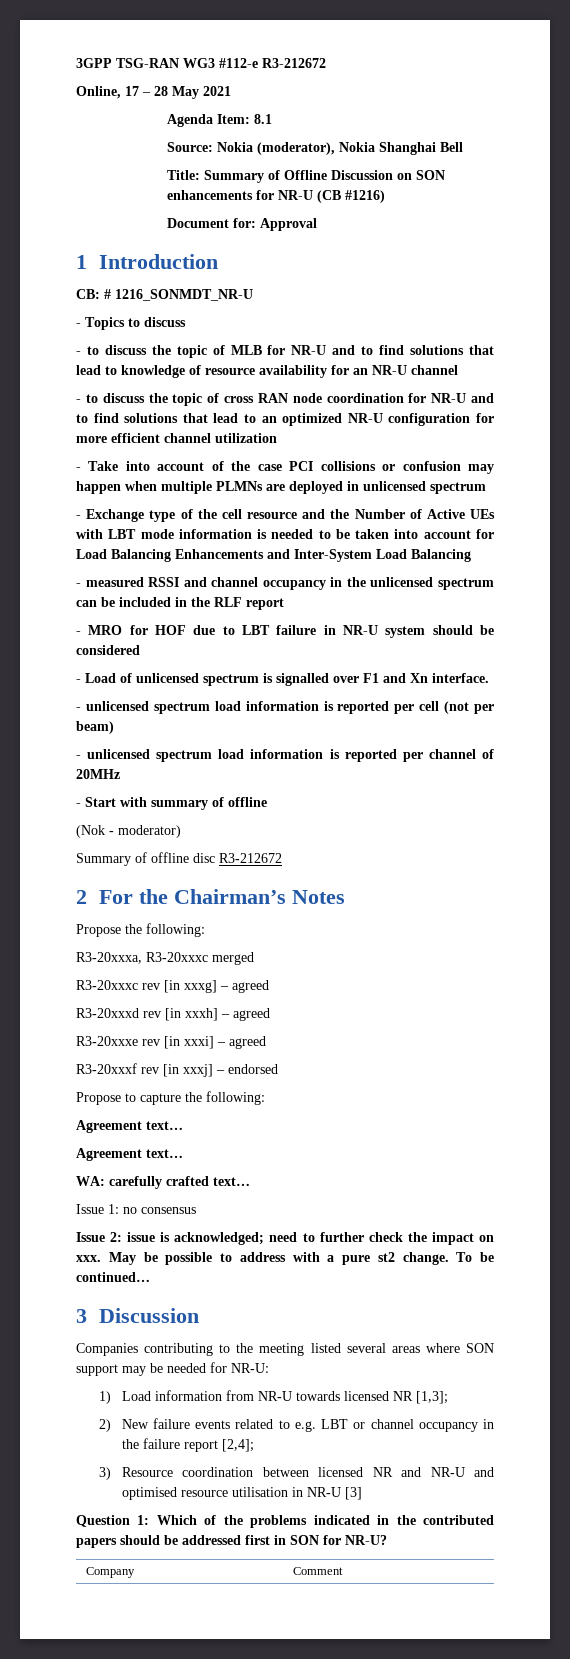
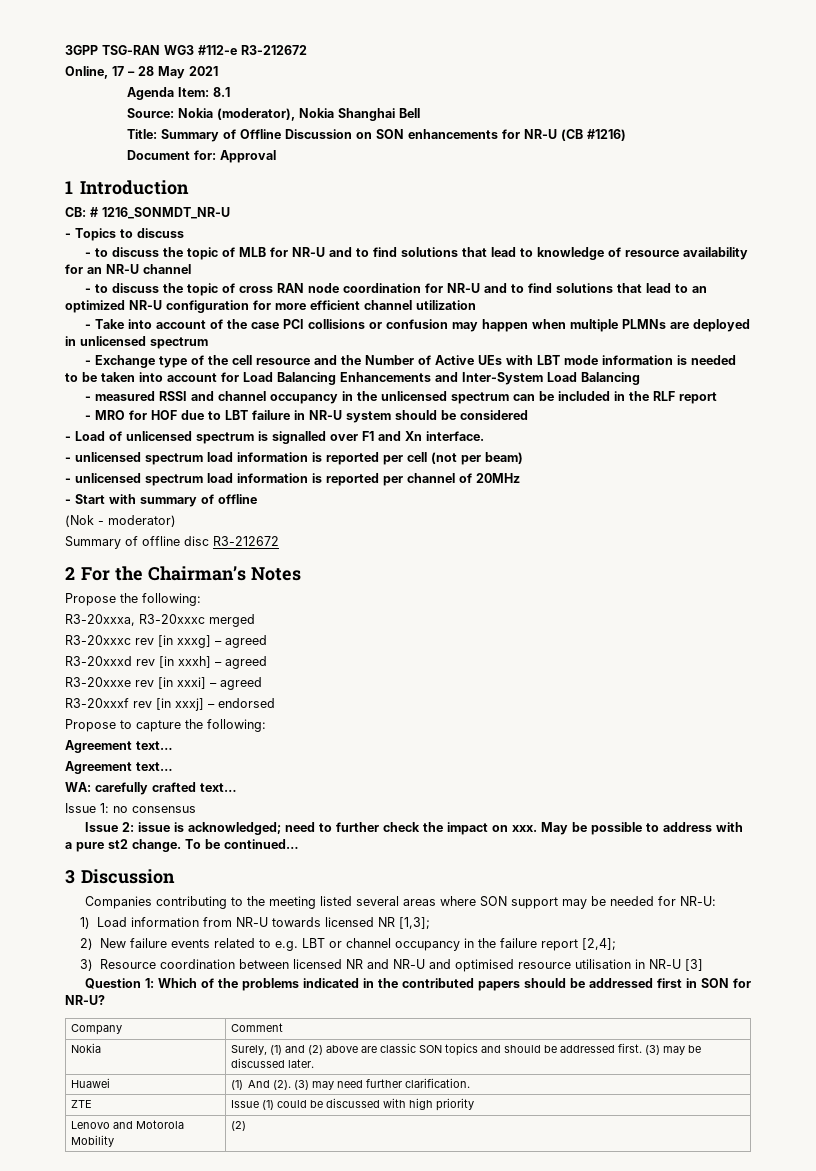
(344, 1571) none -> [70,1043,101,1053] [230,1043,701,1056] [230,1058,314,1068] [70,1078,110,1088] [230,1078,471,1090] [70,1100,92,1108] [230,1098,474,1111] [70,1120,184,1129] [70,1135,114,1147] [230,1121,246,1131] // Nokia | Surely, (1) and (2) above are classic SON topics and should be addressed first. (3) may be discussed later. // Huawei | (1) And (2). (3) may need further clarification. // ZTE | Issue (1) could be discussed with high priority // Lenovo and Motorola Mobility | (2)

